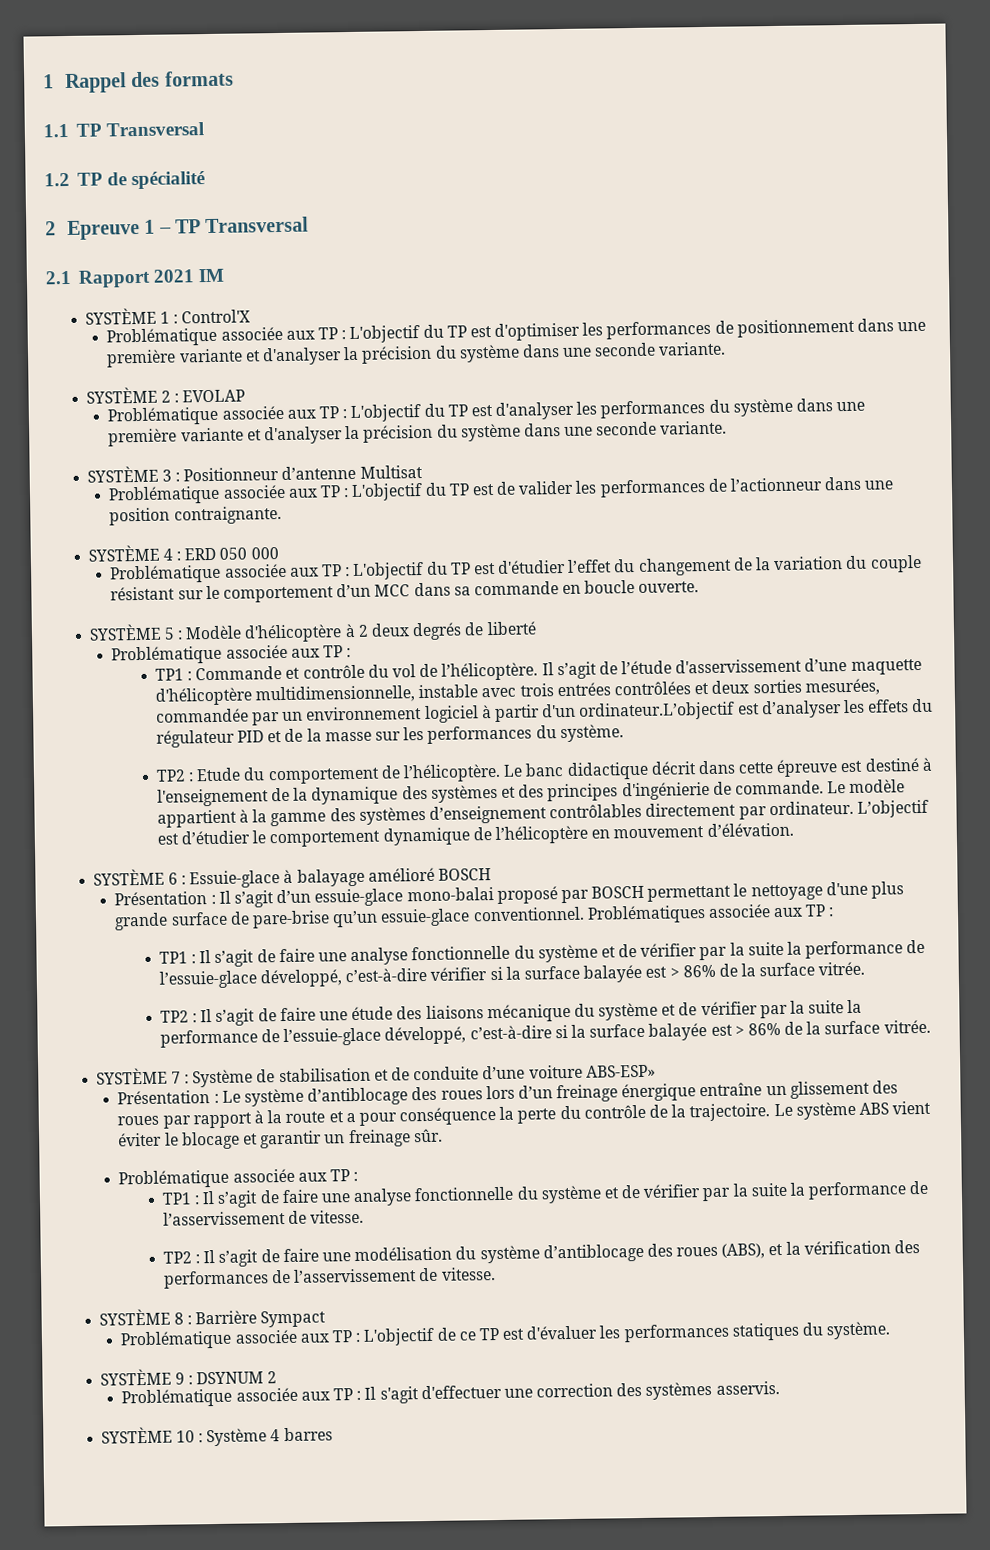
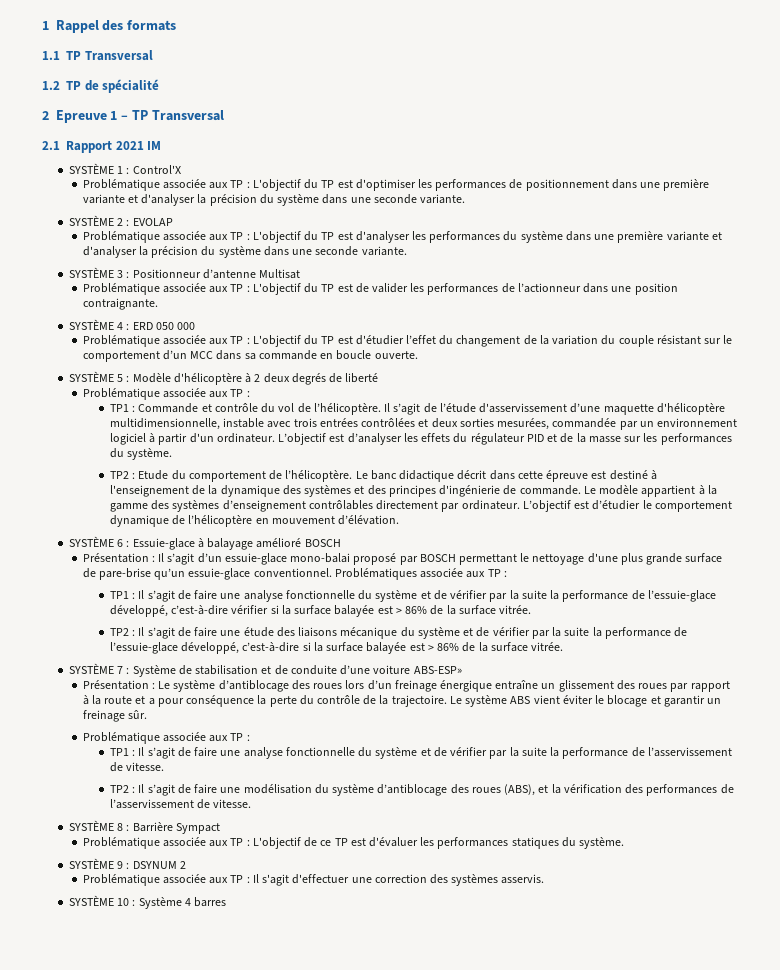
[579,701,736,721] ordinateur.L’objectif -> [216,433,327,445] ordinateur. L’objectif

